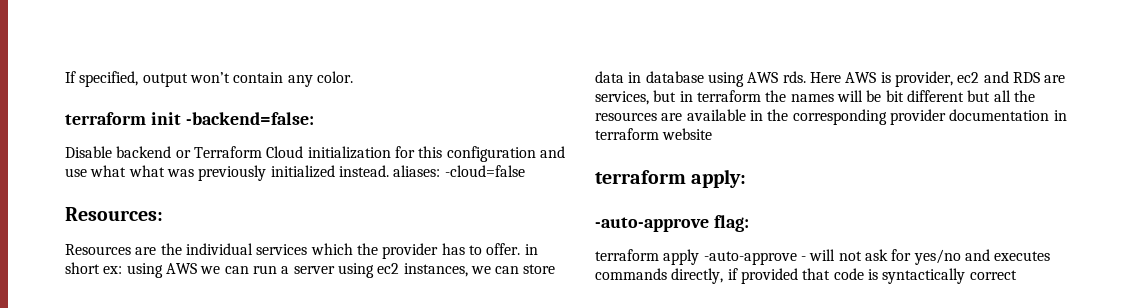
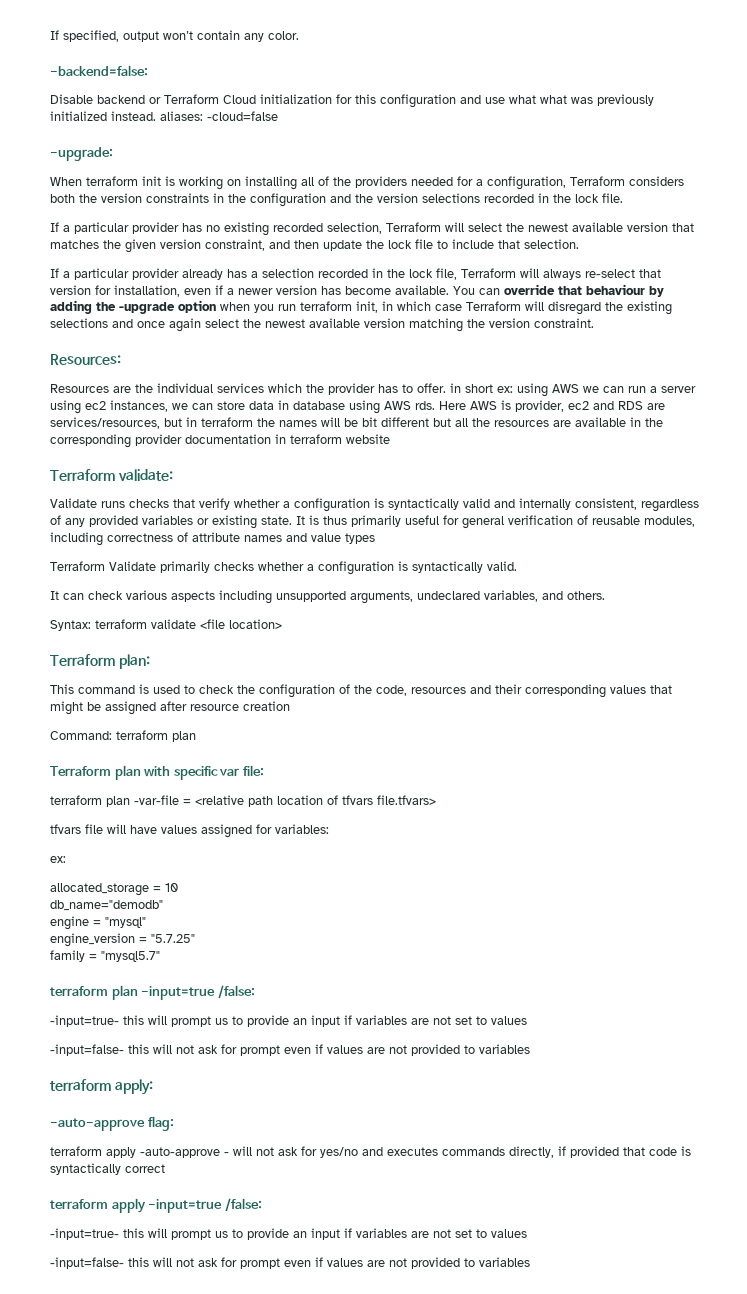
[65,112,181,125] terraform init -> (299, 35) none
(525, 171) none -> [50,147,113,161] [50,176,684,190] [50,193,623,207] [50,222,694,236] [50,239,579,253] [50,268,661,280] [50,284,664,297] [50,300,672,315] [50,318,594,332] // -upgrade: // When terraform init is working on installing all of the providers needed for a configuration, Terraform considers both the version constraints in the configuration and the version selections recorded in the lock file. // If a particular provider has no existing recorded selection, Terraform will select the newest available version that matches the given version constraint, and then update the lock file to include that selection. // If a particular provider already has a selection recorded in the lock file, Terraform will always re-select that version for installation, even if a newer version has become available. You can override that behaviour by adding the -upgrade option when you run terraform init, in which case Terraform will disregard the existing selections and once again select the newest available version matching the version constraint.
[595,91,649,105] services, -> [50,417,160,429] services/resources,
(713, 134) none -> [50,469,173,481] [50,498,699,512] [50,515,695,529] [50,532,375,546] [50,561,517,575] [50,590,605,604] [50,619,282,631] [50,654,150,669] [50,684,672,698] [50,701,290,715] [50,730,196,742] [50,765,264,780] [50,795,436,807] [50,824,329,838] [50,856,66,863] [50,883,178,896] [50,900,163,911] [50,916,146,930] [50,933,195,947] [50,950,160,962] [50,985,255,1000] [50,1015,527,1027] [50,1044,530,1056] // Terraform validate: // Validate runs checks that verify whether a configuration is syntactically valid and internally consistent, regardless of any provided variables or existing state. It is thus primarily useful for general verification of reusable modules, including correctness of attribute names and value types // Terraform Validate primarily checks whether a configuration is syntactically valid. // It can check various aspects including unsupported arguments, undeclared variables, and others. // Syntax: terraform validate <file location> // Terraform plan: // This command is used to check the configuration of the code, resources and their corresponding values that might be assigned after resource creation // Command: terraform plan // Terraform plan with specific var file: // terraform plan -var-file = <relative path location of tfvars file.tfvars> // tfvars file will have values assigned for variables: // ex: // allocated_storage = 10 // db_name="demodb" // engine = "mysql" // engine_version = "5.7.25" // family = "mysql5.7" // terraform plan -input=true /false: // -input=true- this will prompt us to provide an input if variables are not set to values // -input=false- this will not ask for prompt even if values are not provided to variables
(1017, 275) none -> [50,1198,262,1213] [50,1228,527,1240] [50,1257,530,1269] // terraform apply -input=true /false: // -input=true- this will prompt us to provide an input if variables are not set to values // -input=false- this will not ask for prompt even if values are not provided to variables

